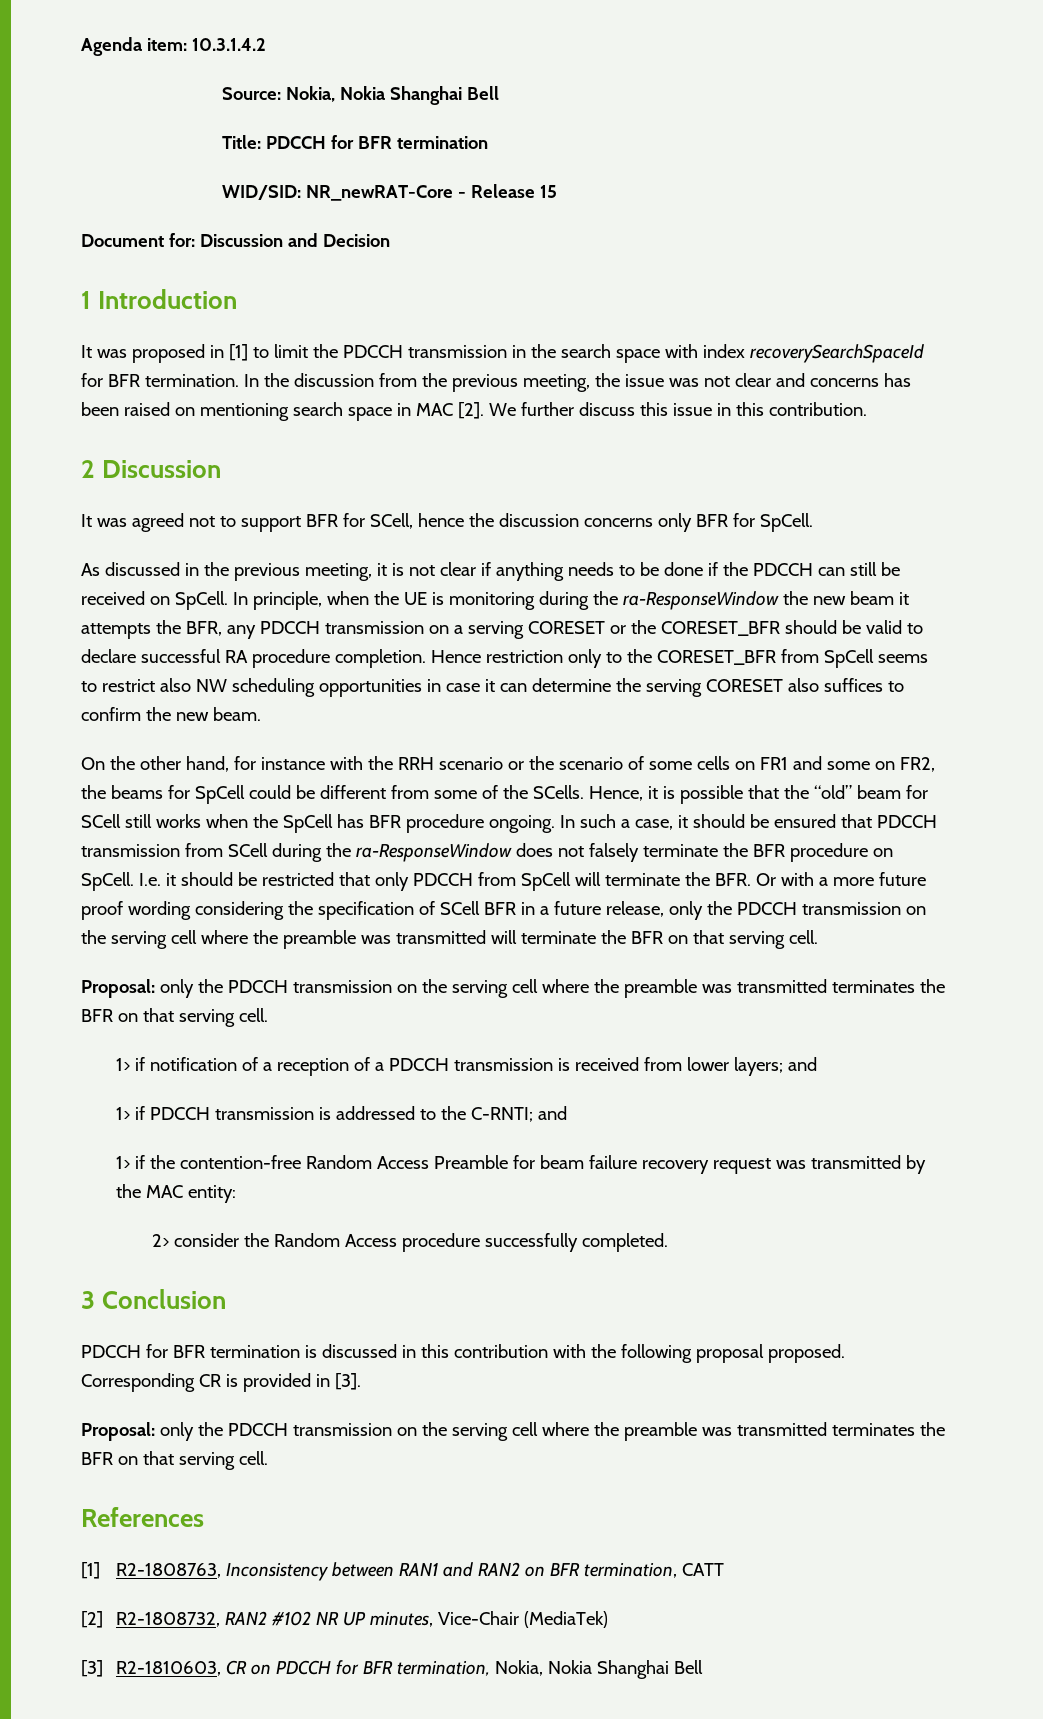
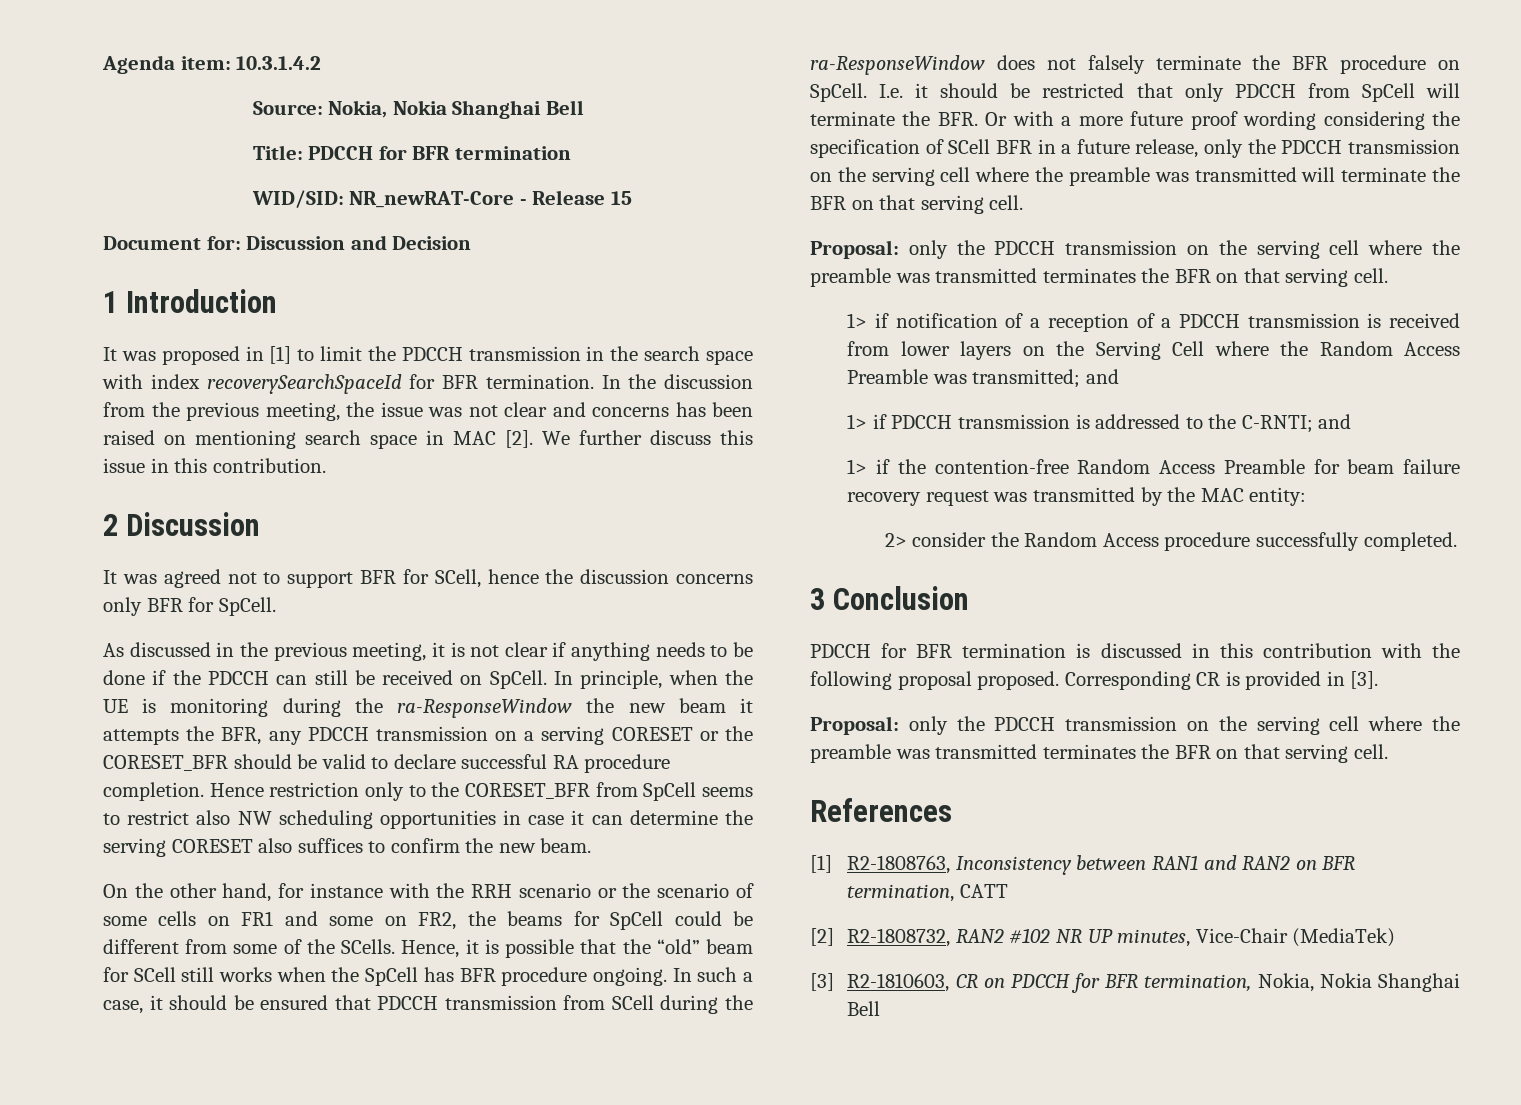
[734,1057,784,1076] layers; -> [960,341,1460,360] [847,369,1081,388] layers on the Serving Cell where the Random Access Preamble was transmitted;

